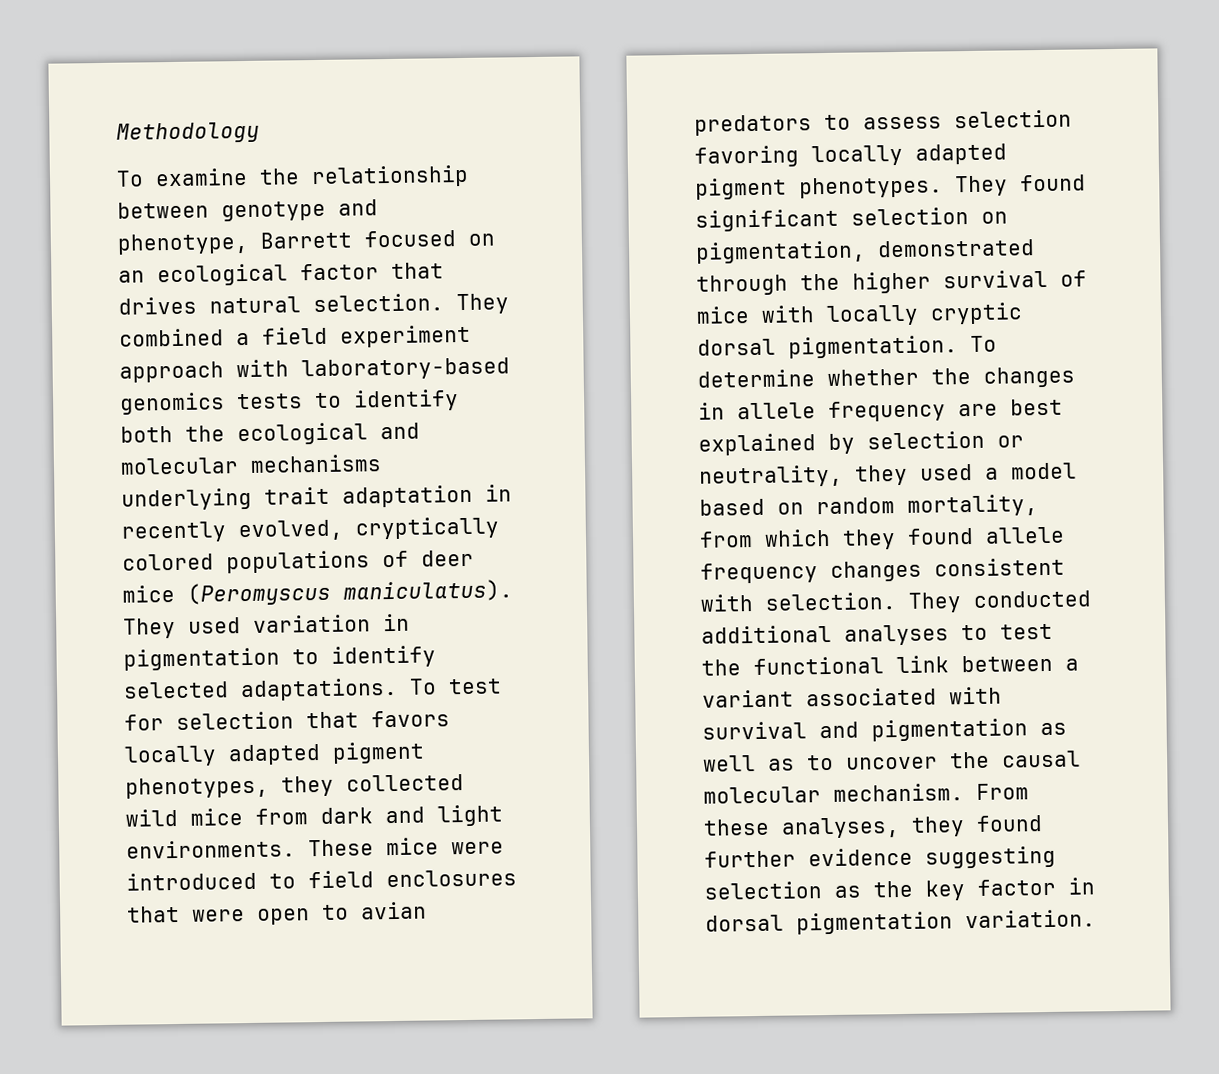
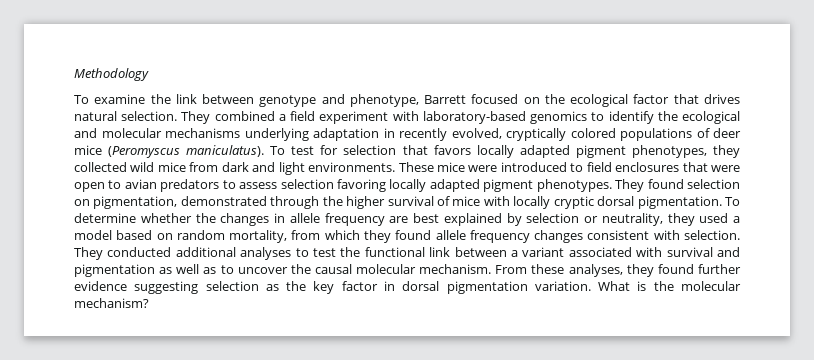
[311,164,469,189] relationship -> [175,94,197,104] link
[118,270,145,283] an -> [544,94,565,104] the
[119,361,224,383] approach -> (389, 117) none
[236,389,459,412] [120,426,173,443] tests to identify both -> [591,111,654,124] to identify
[264,486,330,505] trait -> (309, 134) none
[123,613,410,639] [123,645,436,671] [123,677,398,702] They used variation in pigmentation to identify selected adaptations. -> (265, 151) none
[695,208,839,232] significant -> (684, 184) none
(1096, 919) none -> [598,281,742,291] [74,298,149,308] What is the molecular mechanism?

